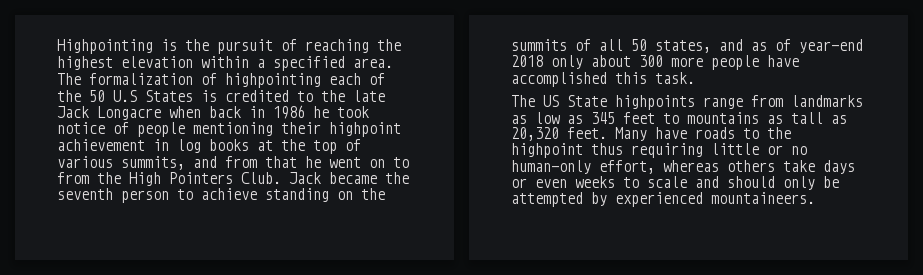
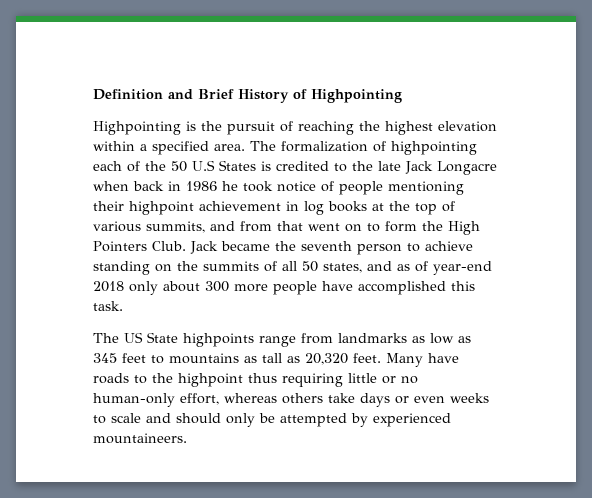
(57, 46) none -> [93,89,402,103] Definition and Brief History of Highpointing //
[305,156,321,168] he -> (303, 226) none
[57,172,89,184] from -> [385,221,417,232] form

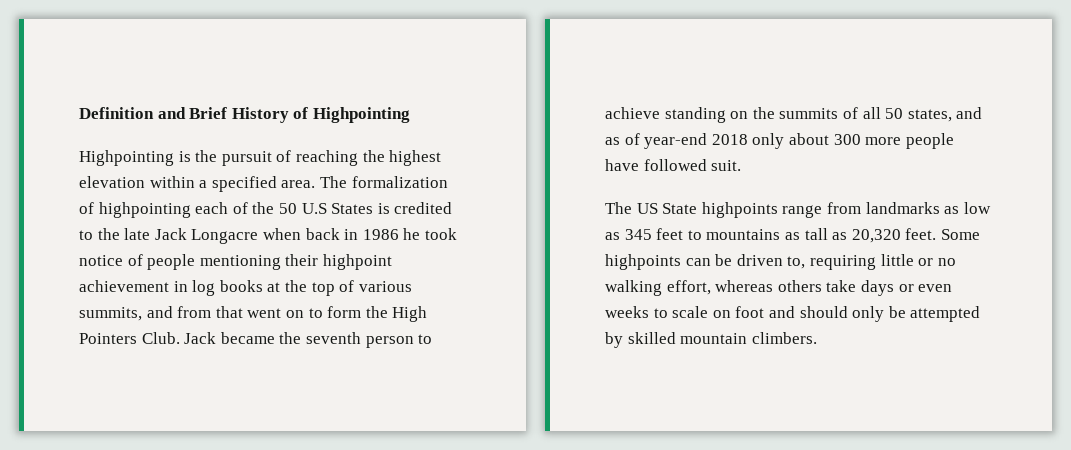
[358,281,475,295] [93,301,123,311] accomplished this task. -> [643,159,742,171] followed suit.
[386,353,459,367] [93,373,277,387] Many have roads to the highpoint thus -> [940,229,980,240] [605,254,806,270] Some highpoints can be driven to,
[93,393,175,407] human-only -> [605,280,662,296] walking
(141, 418) none -> [712,306,765,318] on foot
[373,413,451,427] [93,433,187,444] experienced mountaineers. -> [627,332,817,344] skilled mountain climbers.

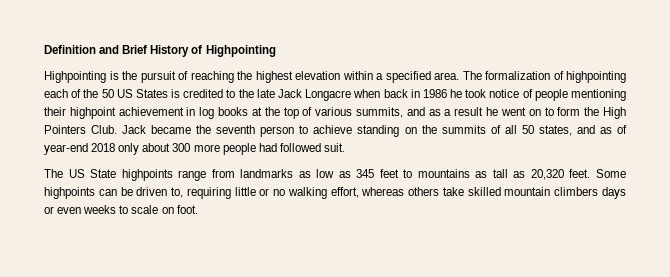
[301,203,327,214] U.S -> [116,89,133,98] US
[177,306,243,318] from that -> [428,107,499,116] as a result he
[605,159,639,171] have -> [258,143,277,152] had
(857, 286) none -> [467,187,599,196] skilled mountain climbers
[735,306,981,322] [605,332,817,348] foot and should only be attempted by skilled mountain climbers. -> [176,205,198,214] foot.

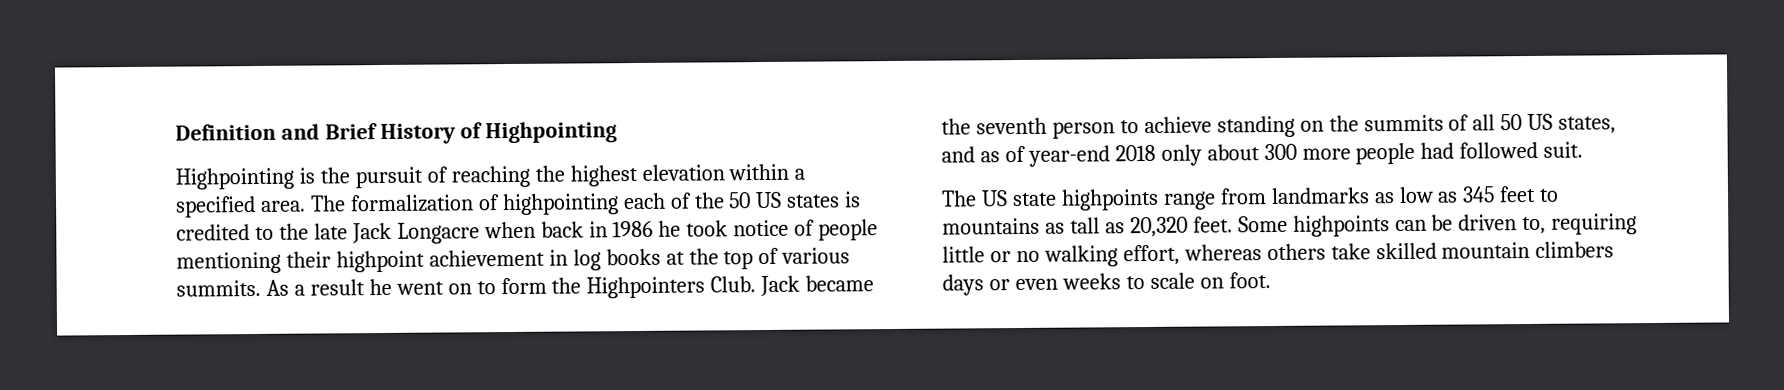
[135,89,168,98] States -> [786,194,841,208] states
[355,107,441,118] summits, and as -> [176,279,289,297] summits. As
[603,107,626,119] [44,125,86,134] High Pointers -> [586,276,706,299] Highpointers
(534, 129) none -> [1527,113,1554,131] US
[90,169,117,178] State -> [1011,192,1057,207] state

